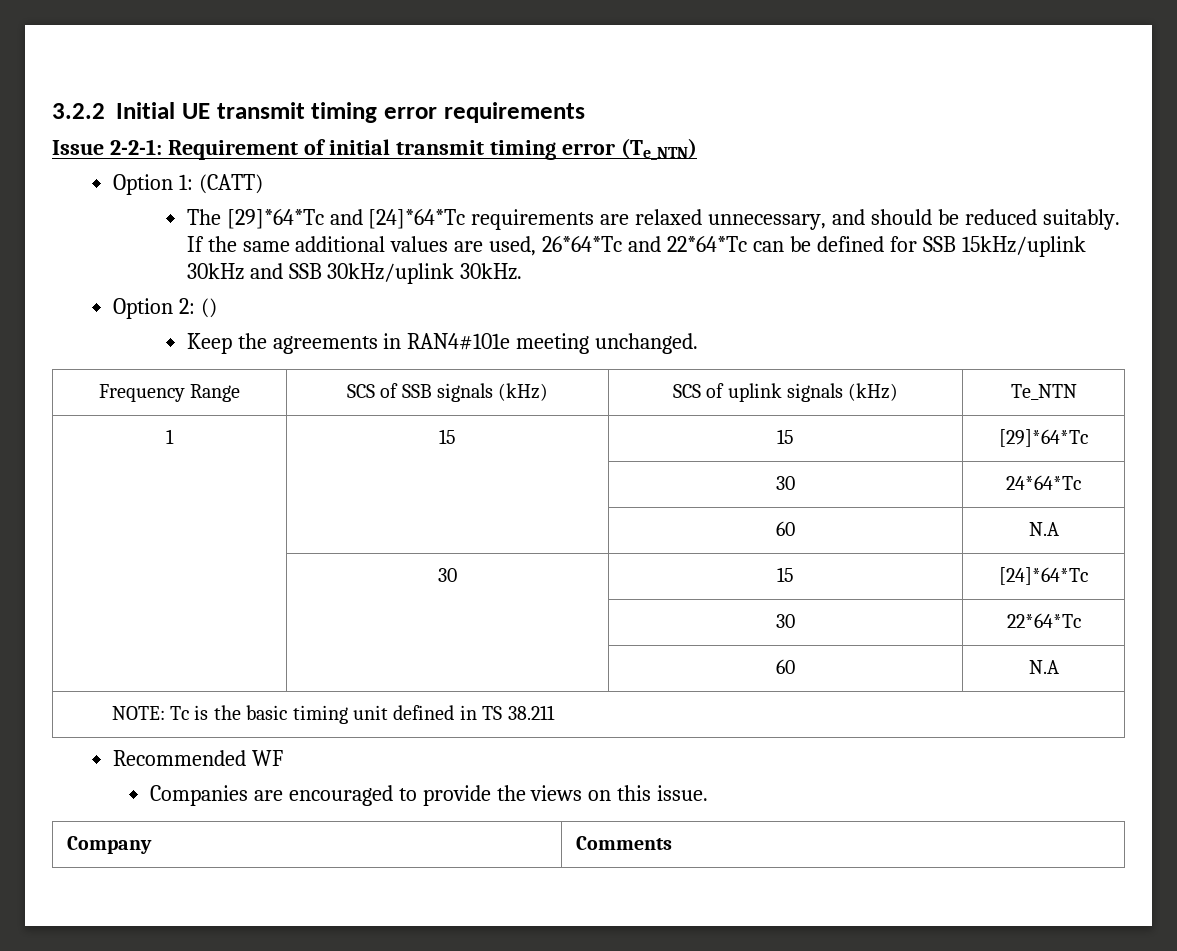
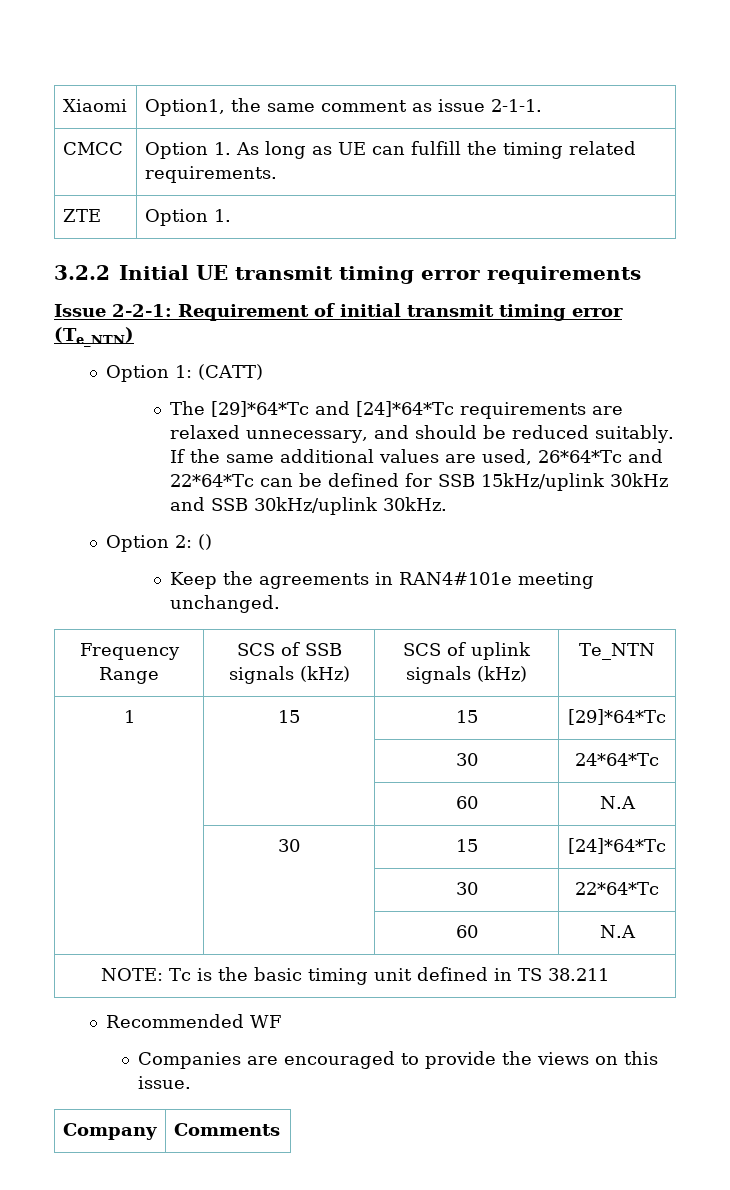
(52, 111) none -> [62,99,127,112] [144,98,542,116] [62,142,123,155] [144,141,636,159] [144,166,277,183] [62,209,101,222] [144,209,231,226] Xiaomi | Option1, the same comment as issue 2-1-1. // CMCC | Option 1. As long as UE can fulfill the timing related requirements. // ZTE | Option 1. //

